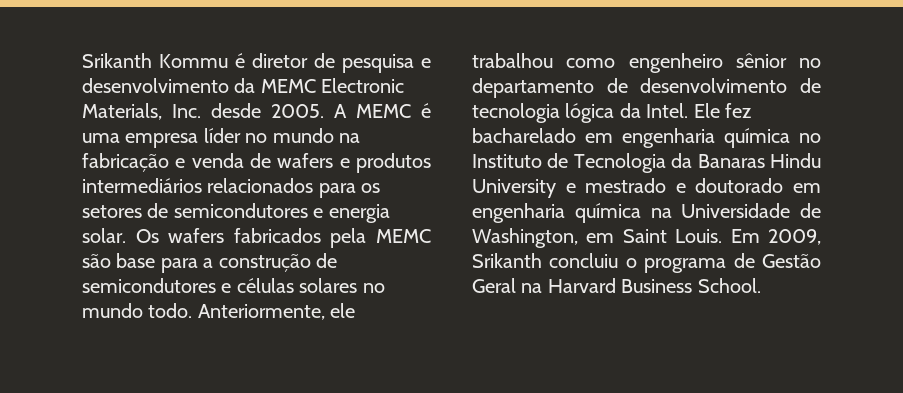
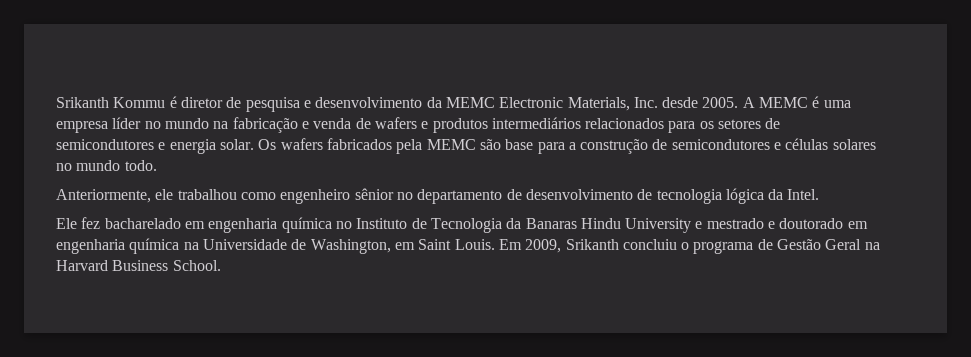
(193, 310) none -> (157, 165) //
(689, 110) none -> (820, 194) //

